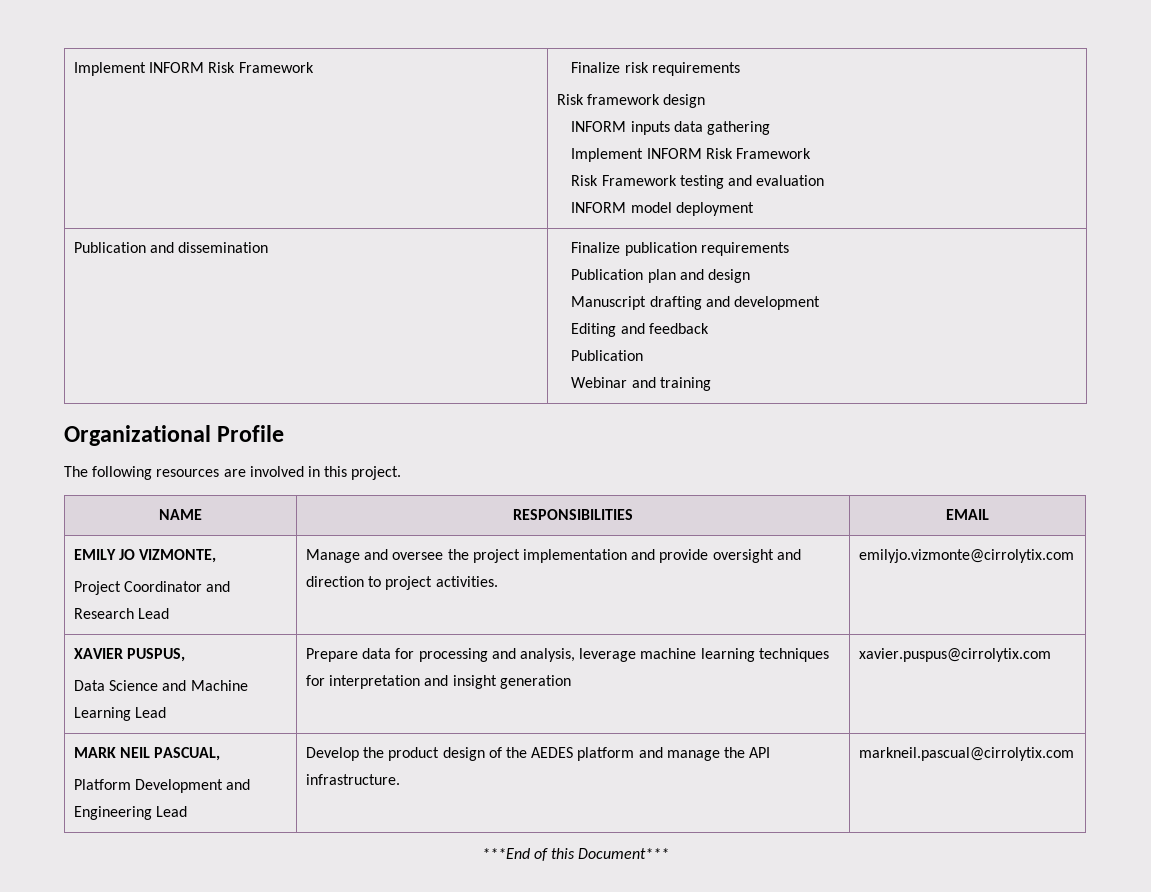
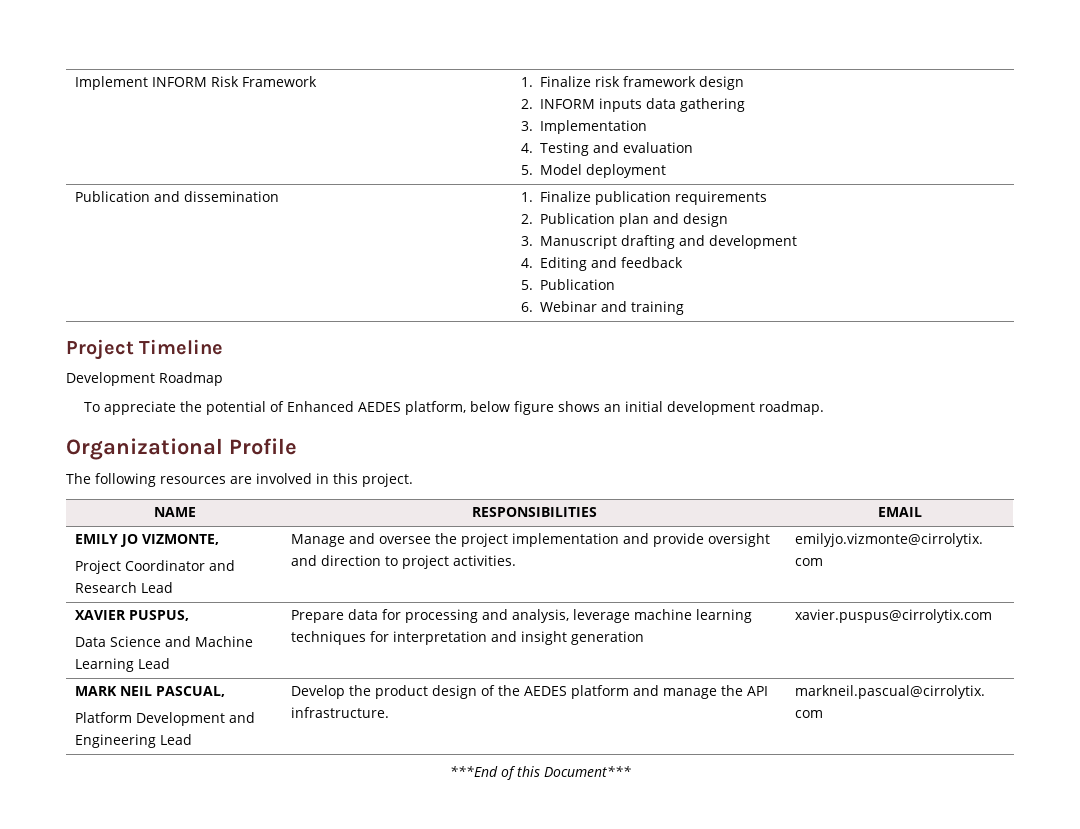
(314, 67) none -> [520,77,533,87] 1.
[651,62,740,76] [557,94,585,105] requirements // Risk -> (620, 81) none
(706, 101) none -> [520,99,533,109] 2.
[571,148,812,162] [571,175,724,189] Implement INFORM Risk Framework // Risk Framework testing -> [520,120,647,134] [520,142,589,156] 3. Implementation // 4. Testing
[571,202,672,213] INFORM model -> [520,164,582,175] 5. Model
(269, 247) none -> [520,192,533,202] 1.
(789, 249) none -> [520,214,533,224] 2.
(751, 276) none -> [520,236,533,246] 3.
(821, 303) none -> [520,258,533,268] 4.
(709, 328) none -> [520,280,533,290] 5.
(644, 355) none -> [520,302,533,312] 6.
(711, 384) none -> [66,339,224,360] [66,372,223,386] [84,401,825,415] // Project Timeline // Development Roadmap // To appreciate the potential of Enhanced AEDES platform, below figure shows an initial development roadmap.

